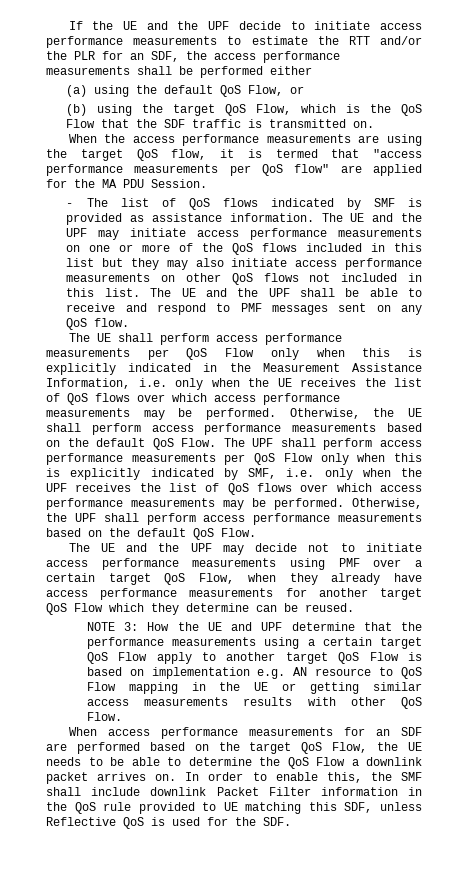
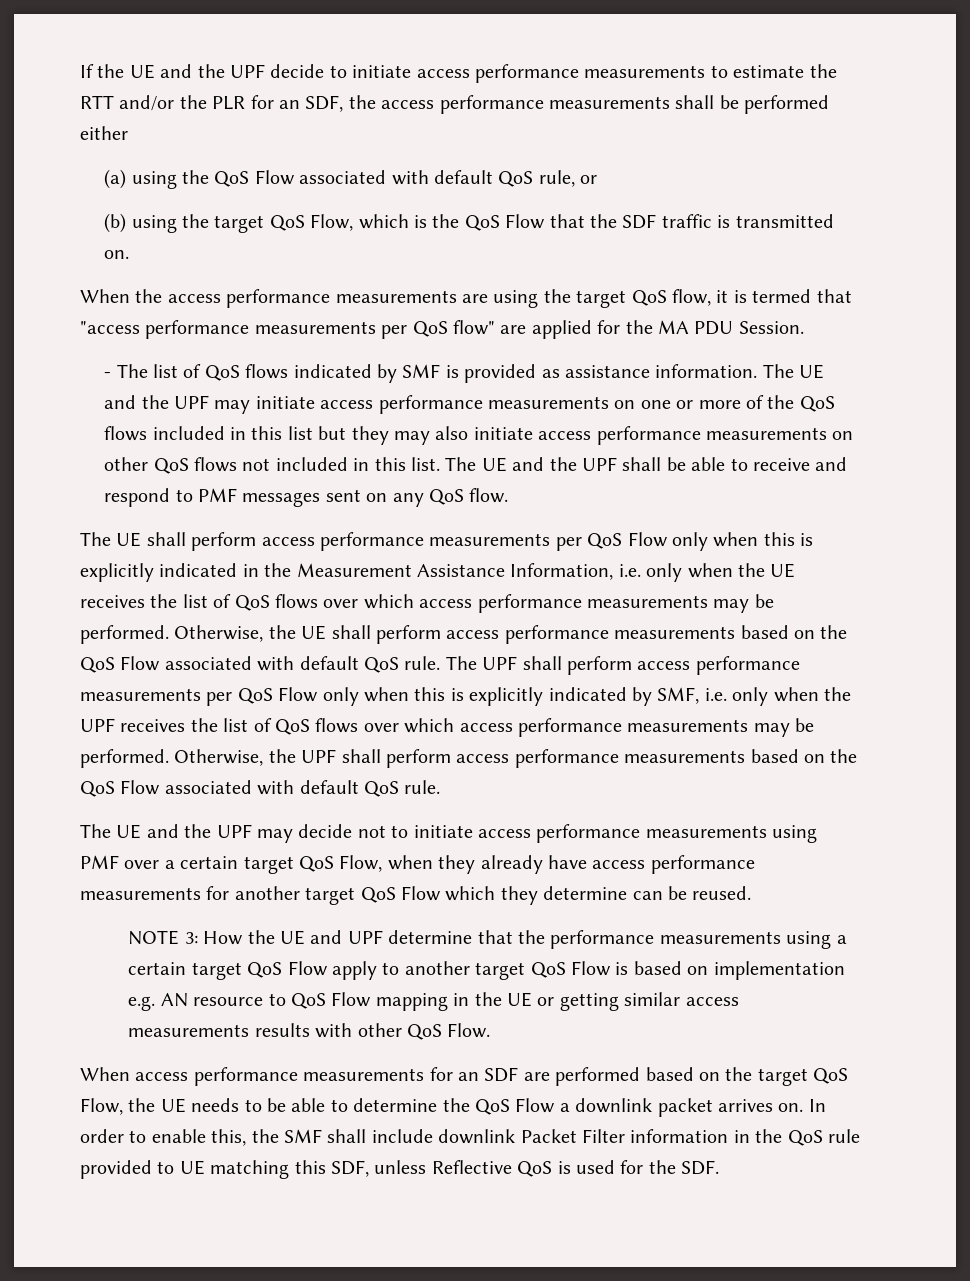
[164,85,284,97] default QoS Flow, -> [214,170,575,187] QoS Flow associated with default QoS rule,
[96,438,217,450] default QoS Flow. -> [80,656,441,673] QoS Flow associated with default QoS rule.
[137,528,256,540] default QoS Flow. -> [80,780,441,797] QoS Flow associated with default QoS rule.

